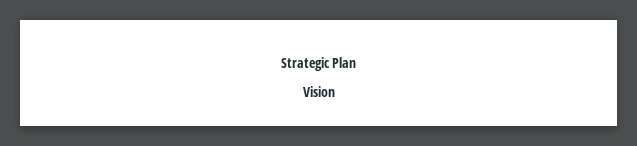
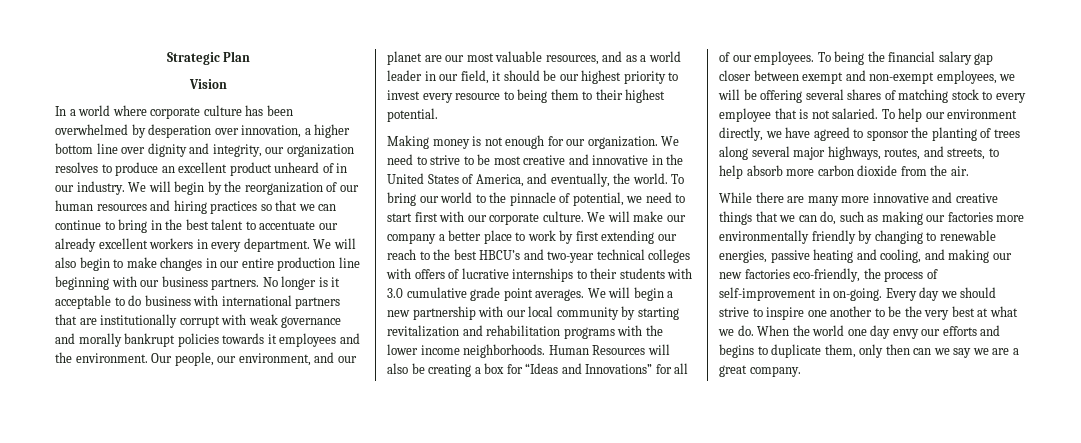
(335, 91) none -> [55,105,293,119] [55,124,351,138] [55,143,354,157] [55,162,348,176] [55,181,359,195] [55,200,337,214] [55,219,338,233] [55,238,356,252] [55,257,360,271] [55,276,341,290] [55,295,341,309] [55,314,342,328] [55,333,360,347] [55,352,357,366] [387,51,681,65] [387,70,679,84] [387,89,666,103] [387,108,438,122] [387,135,680,149] [387,154,684,165] [387,173,685,187] [387,192,686,206] [387,211,686,225] [387,230,677,244] [387,249,691,263] [386,268,693,282] [387,287,674,301] [387,306,679,320] [387,325,663,339] [387,344,670,358] [387,363,689,377] [719,51,994,65] [719,70,1016,84] [718,89,1026,103] [719,108,1018,122] [719,127,1020,141] [719,146,999,160] [719,165,969,179] [719,192,998,206] [719,211,1025,225] [719,230,996,244] [719,249,1012,263] [719,268,938,282] [719,287,997,301] [719,306,1018,320] [718,325,1001,339] [719,344,1019,358] [719,365,801,377] // In a world where corporate culture has been overwhelmed by desperation over innovation, a higher bottom line over dignity and integrity, our organization resolves to produce an excellent product unheard of in our industry. We will begin by the reorganization of our human resources and hiring practices so that we can continue to bring in the best talent to accentuate our already excellent workers in every department. We will also begin to make changes in our entire production line beginning with our business partners. No longer is it acceptable to do business with international partners that are institutionally corrupt with weak governance and morally bankrupt policies towards it employees and the environment. Our people, our environment, and our planet are our most valuable resources, and as a world leader in our field, it should be our highest priority to invest every resource to being them to their highest potential. // Making money is not enough for our organization. We need to strive to be most creative and innovative in the United States of America, and eventually, the world. To bring our world to the pinnacle of potential, we need to start first with our corporate culture. We will make our company a better place to work by first extending our reach to the best HBCU’s and two-year technical colleges with offers of lucrative internships to their students with 3.0 cumulative grade point averages. We will begin a new partnership with our local community by starting revitalization and rehabilitation programs with the lower income neighborhoods. Human Resources will also be creating a box for “Ideas and Innovations” for all of our employees. To being the financial salary gap closer between exempt and non-exempt employees, we will be offering several shares of matching stock to every employee that is not salaried. To help our environment directly, we have agreed to sponsor the planting of trees along several major highways, routes, and streets, to help absorb more carbon dioxide from the air. // While there are many more innovative and creative things that we can do, such as making our factories more environmentally friendly by changing to renewable energies, passive heating and cooling, and making our new factories eco-friendly, the process of self-improvement in on-going. Every day we should strive to inspire one another to be the very best at what we do. When the world one day envy our efforts and begins to duplicate them, only then can we say we are a great company.

